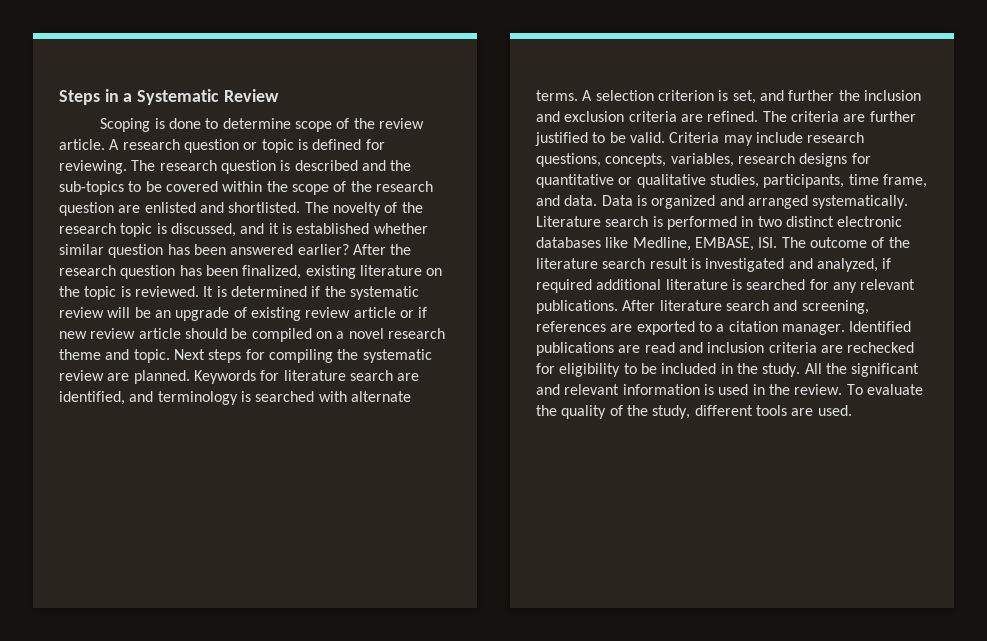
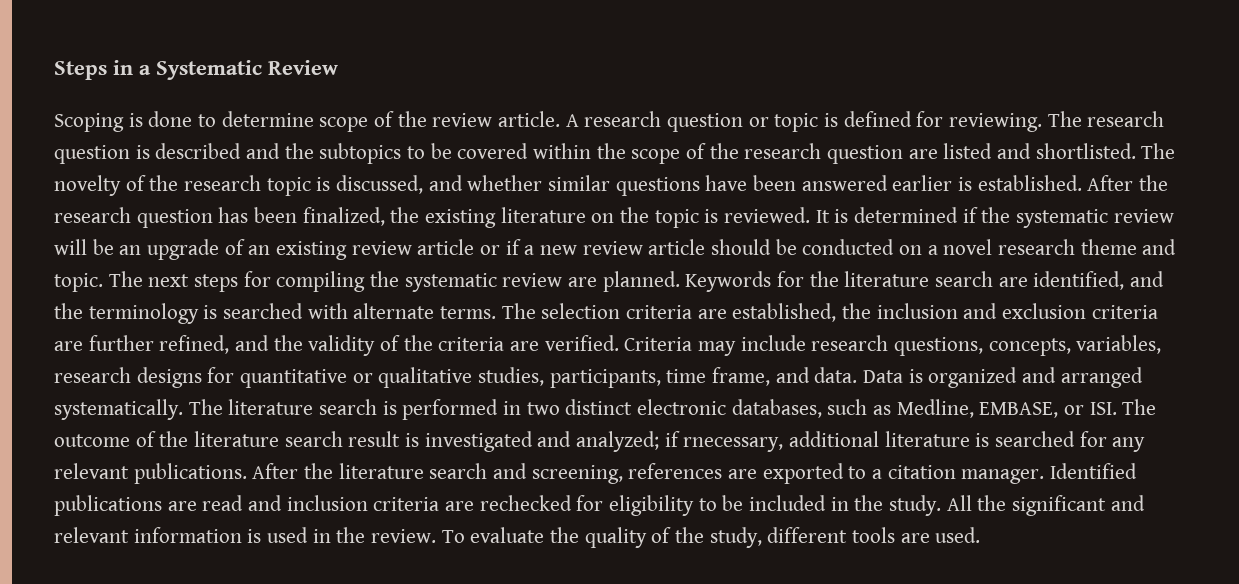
[59,181,124,195] sub-topics -> [319,143,402,164] subtopics
[144,202,196,213] enlisted -> [943,143,993,159] listed
[268,223,428,234] [59,244,349,258] it is established whether similar question has been answered earlier? -> [467,175,1082,196] whether similar questions have been answered earlier is established.
(302, 272) none -> [390,207,420,223] the
(247, 312) none -> [248,245,271,255] an
(428, 312) none -> [524,245,535,255] a
[251,328,312,342] compiled -> [802,239,895,255] conducted
[173,349,205,360] Next -> [108,271,190,287] The next
(280, 375) none -> [809,271,839,287] the
(154, 396) none -> [54,303,83,319] the
[582,90,835,104] A selection criterion is set, and further -> [501,303,837,322] The selection criteria are established,
[707,111,916,122] [535,132,665,146] refined. The criteria are further justified to be valid. -> [88,335,619,356] further refined, and the validity of the criteria are verified.
[536,216,601,227] Literature -> [188,399,314,415] The literature
[536,237,629,248] databases like -> [731,399,892,418] databases, such as
(754, 244) none -> [1064,405,1085,415] or
[816,258,892,272] [536,279,592,293] analyzed, if required -> [576,431,784,452] analyzed; if rnecessary,
(656, 305) none -> [304,463,334,479] the

